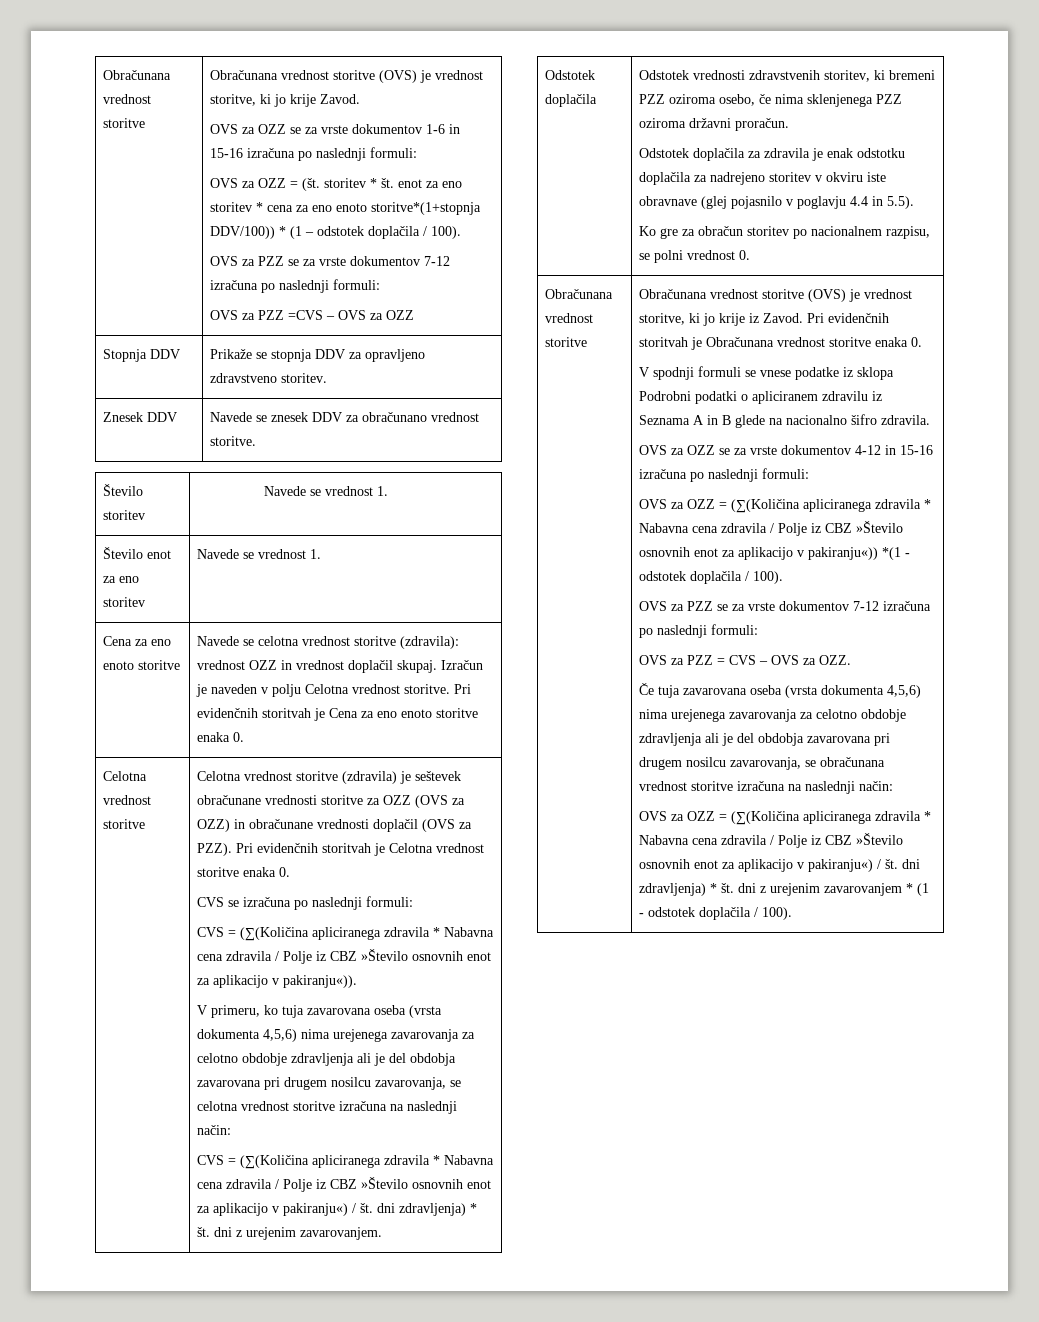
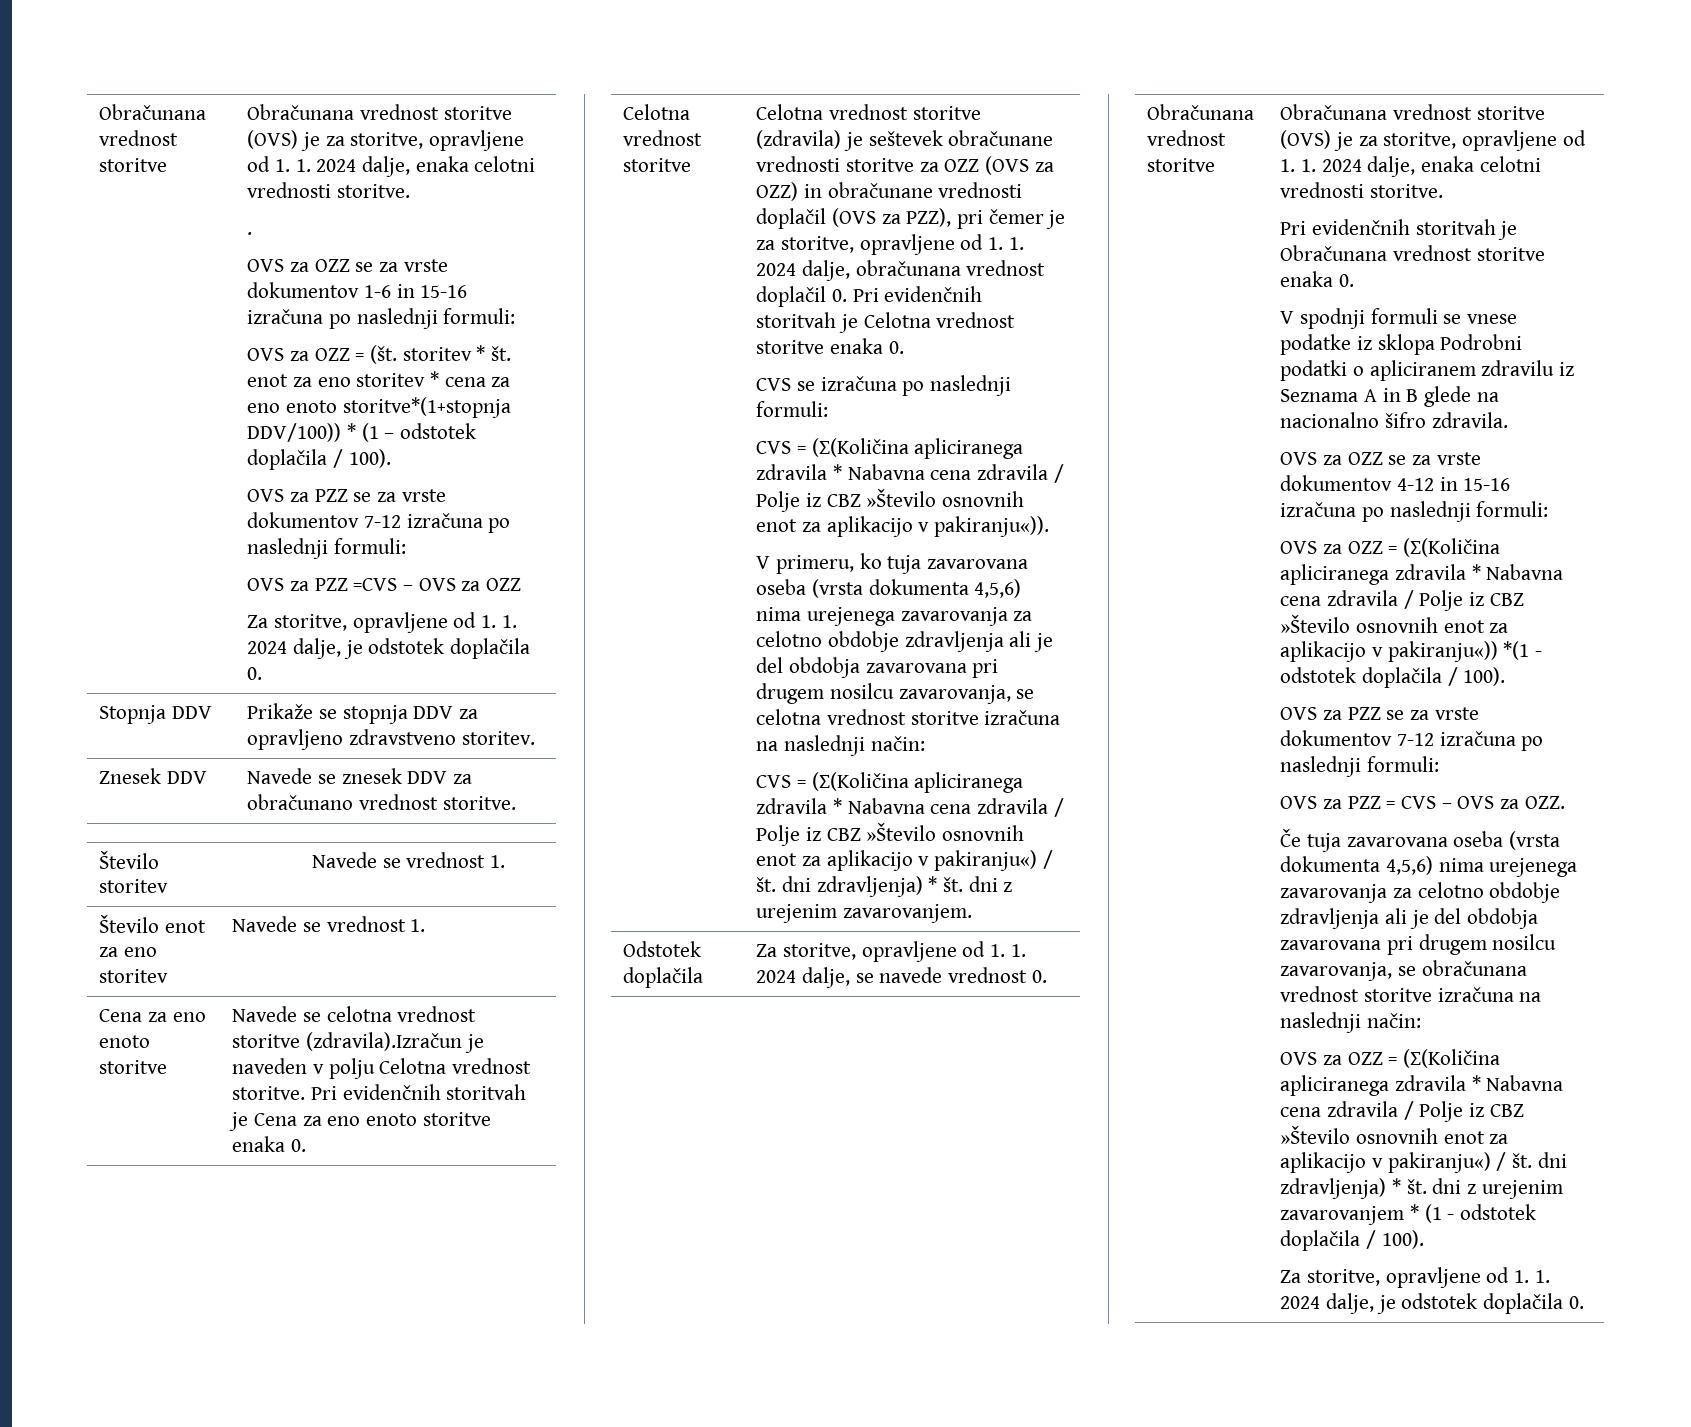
[103,70,172,80] [103,94,152,104] [103,118,146,128] [210,70,484,83] [210,94,361,107] Obračunana vrednost storitve | Obračunana vrednost storitve (OVS) je vrednost storitve, ki jo krije Zavod. -> [99,104,207,120] [99,130,179,146] [99,158,168,172] [247,104,512,120] [247,130,525,151] [247,156,536,177] [247,182,411,198] [247,232,253,235] Obračunana vrednost storitve | Obračunana vrednost storitve (OVS) je za storitve, opravljene od 1. 1. 2024 dalje, enaka celotni vrednosti storitve. // .
(415, 315) none -> [247,612,517,633] [247,638,531,659] [247,667,263,680] // Za storitve, opravljene od 1. 1. 2024 dalje, je odstotek doplačila 0.
[400,636,460,649] [197,660,484,673] (zdravila): vrednost OZZ in vrednost doplačil skupaj. Izračun -> [306,1032,463,1051] (zdravila).Izračun
[197,843,233,856] PZZ). -> [906,208,1066,229] [756,234,1024,255] [756,260,1046,281] [756,286,848,307] PZZ), pri čemer je za storitve, opravljene od 1. 1. 2024 dalje, obračunana vrednost doplačil 0.
[639,70,936,82] [639,94,903,107] [639,118,790,131] [639,148,906,161] [639,172,887,185] [639,196,915,209] [639,226,931,239] [639,250,684,263] Odstotek vrednosti zdravstvenih storitev, ki bremeni PZZ oziroma osebo, če nima sklenjenega PZZ oziroma državni proračun. // Odstotek doplačila za zdravila je enak odstotku doplačila za nadrejeno storitev v okviru iste obravnave (glej pojasnilo v poglavju 4.4 in 5.5). // Ko gre za obračun storitev po nacionalnem razpisu, se polni -> [756,941,1026,962] [756,967,943,988] Za storitve, opravljene od 1. 1. 2024 dalje, se navede
[864,289,913,299] [639,313,804,326] vrednost storitve, ki jo krije iz Zavod. -> [1358,130,1586,151] [1280,156,1541,177] [1280,182,1444,198] za storitve, opravljene od 1. 1. 2024 dalje, enaka celotni vrednosti storitve. //
(793, 913) none -> [1280,1267,1550,1288] [1280,1293,1584,1314] // Za storitve, opravljene od 1. 1. 2024 dalje, je odstotek doplačila 0.

